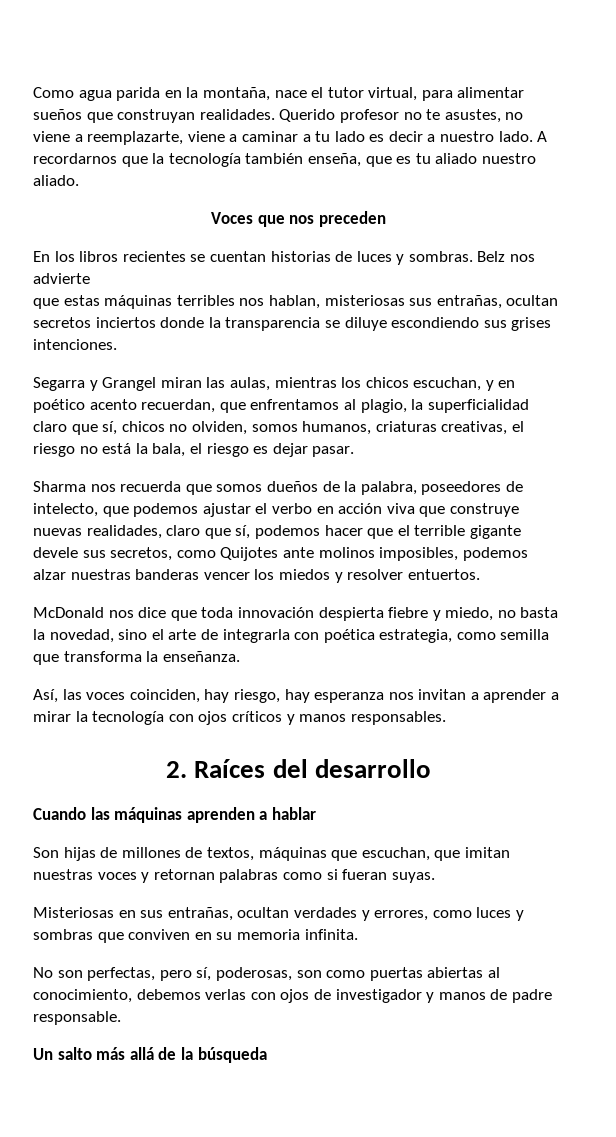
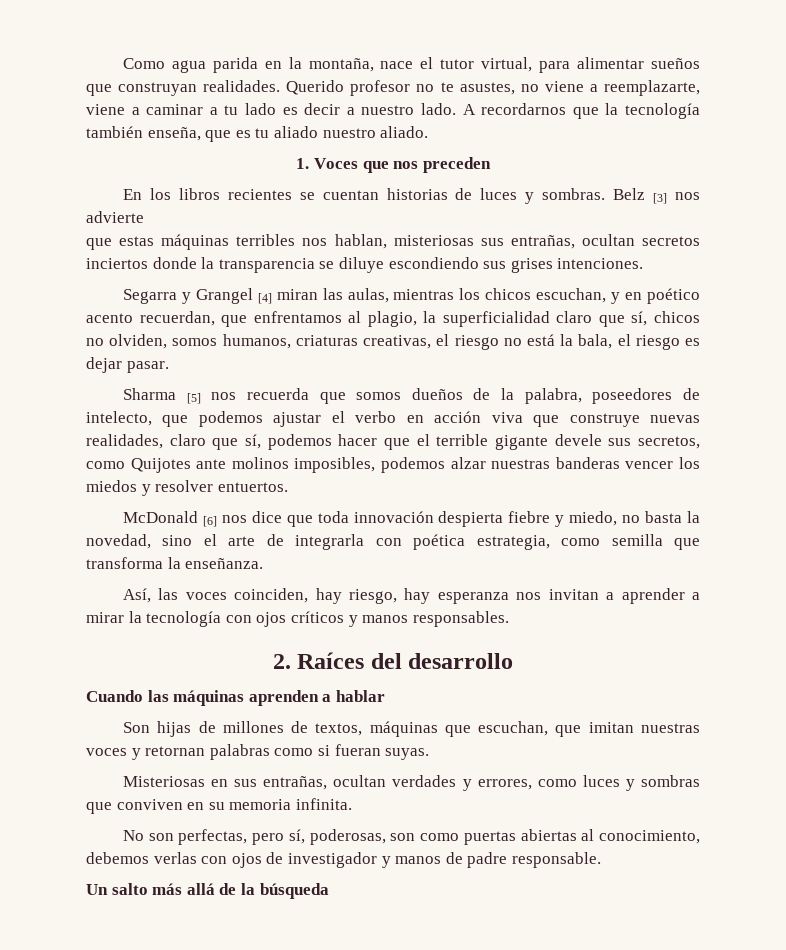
(79, 180) none -> [296,158,310,169] 1.
(506, 256) none -> [653,193,668,204] [3]
(157, 384) none -> [257,293,272,304] [4]
(86, 486) none -> [186,393,201,404] [5]
(104, 612) none -> [202,516,217,527] [6]

